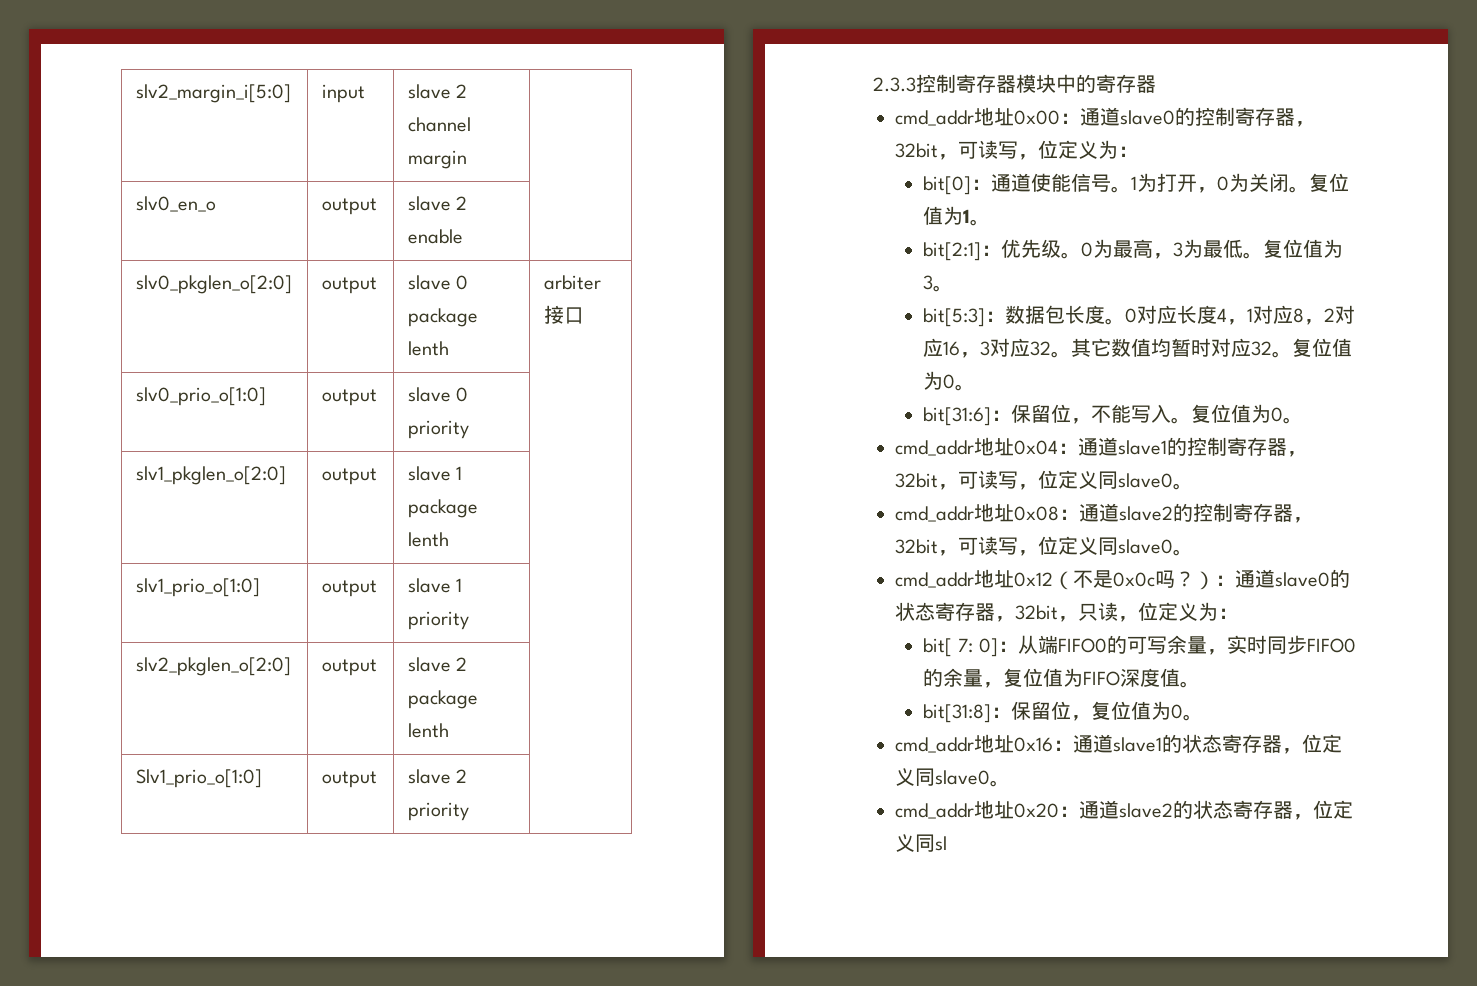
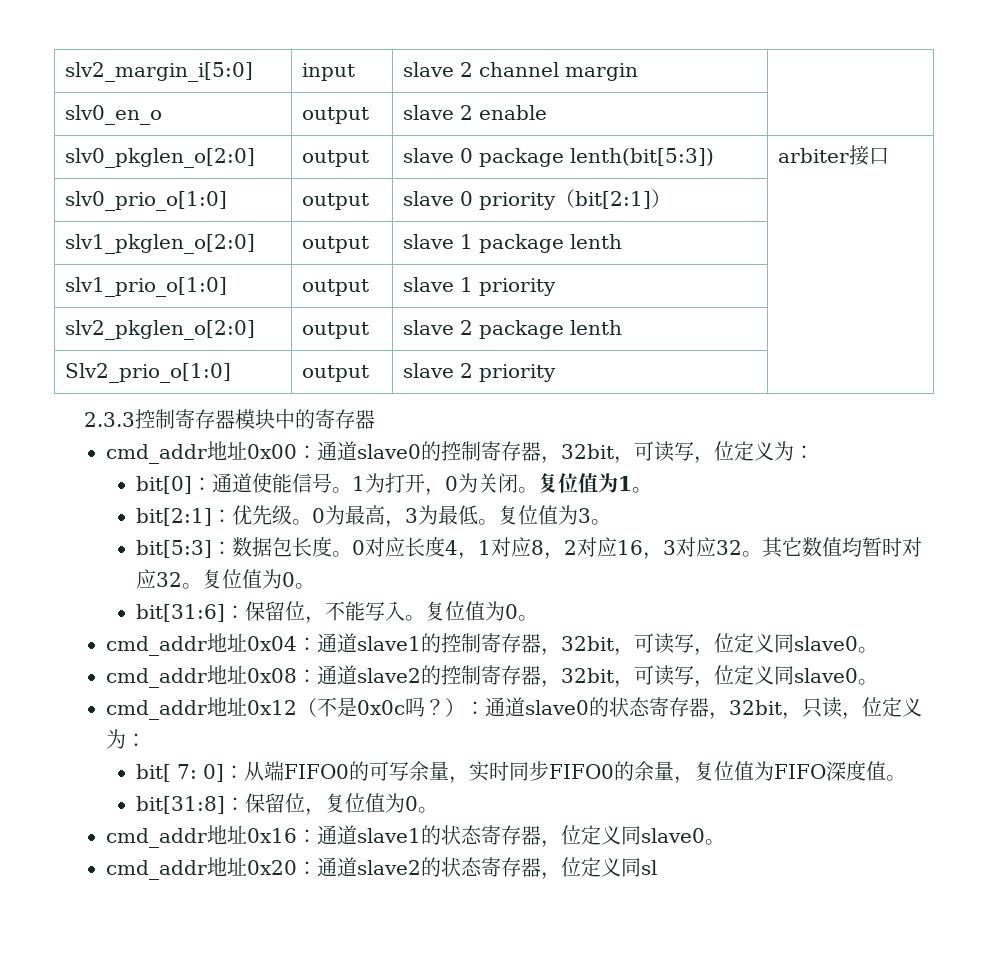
[407,341,449,356] lenth -> [570,148,715,166] lenth(bit[5:3])
(469, 429) none -> [555,189,672,209] （bit[2:1]）
[135,769,262,788] Slv1_prio_o[1:0] -> [65,363,232,383] Slv2_prio_o[1:0]

